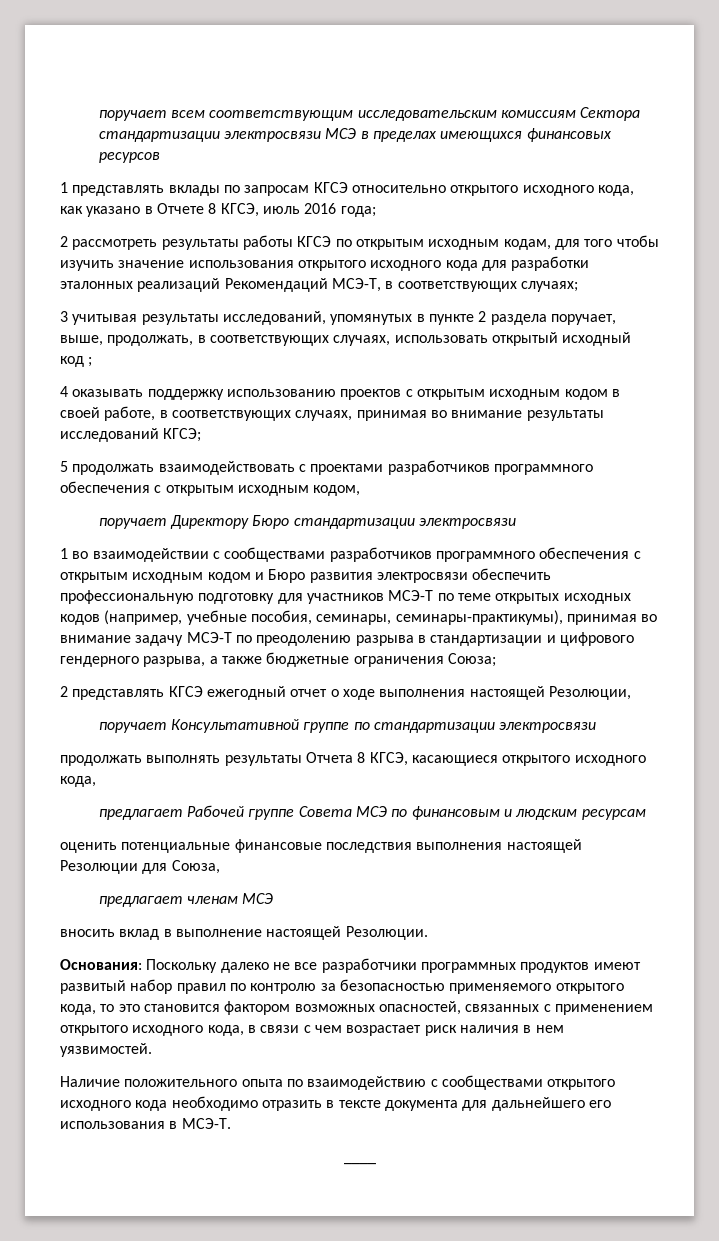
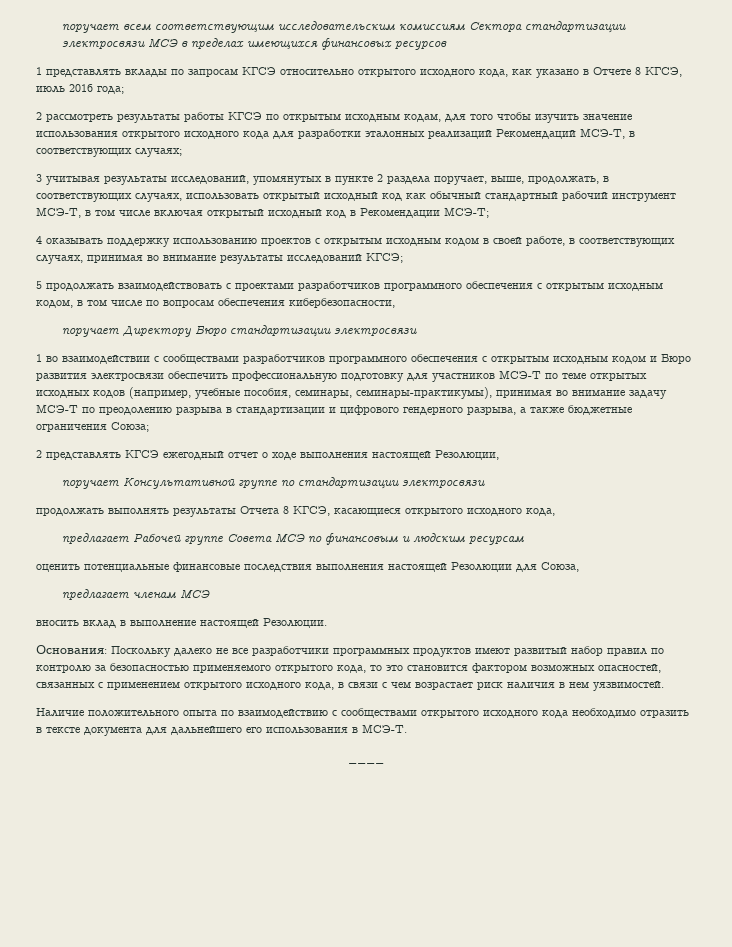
[88,357,93,367] ; -> [406,191,676,202] [36,207,489,218] как обычный стандартный рабочий инструмент МСЭ-Т, в том числе включая открытый исходный код в Рекомендации МСЭ-Т;
(361, 490) none -> [77,298,395,308] в том числе по вопросам обеспечения кибербезопасности,

